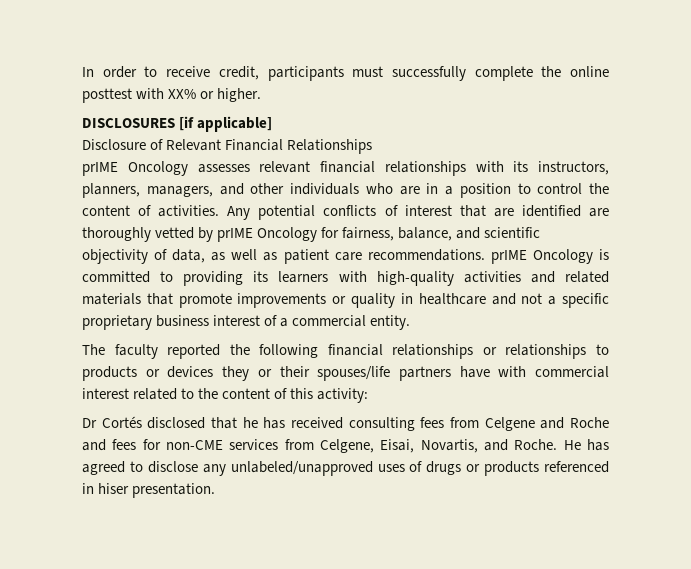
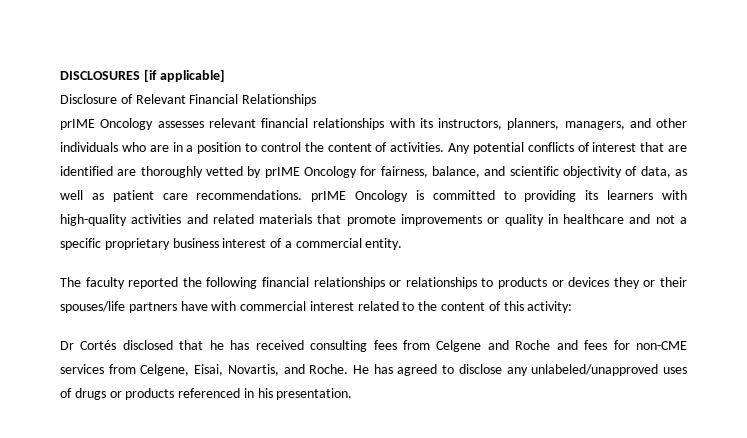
[82,66,609,81] [82,88,262,103] In order to receive credit, participants must successfully complete the online posttest with XX% or higher. // -> (60, 75) none
[98,483,130,494] hiser -> [257,388,273,398] his

